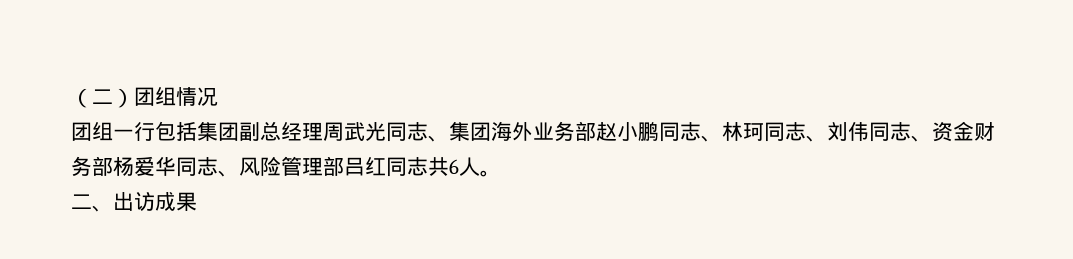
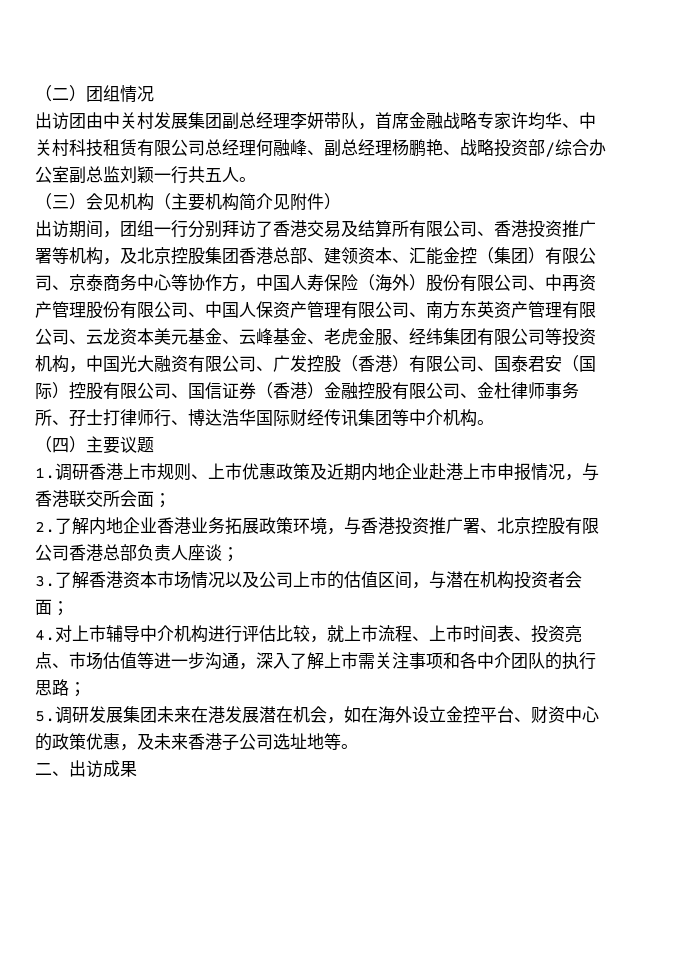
[71,121,995,142] [71,156,480,177] 团组一行包括集团副总经理周武光同志、集团海外业务部赵小鹏同志、林珂同志、刘伟同志、资金财务部杨爱华同志、风险管理部吕红同志共6人 -> [35,112,596,130] [35,139,606,157] [35,166,256,184] [35,193,341,211] [35,220,596,238] [35,247,596,265] [35,274,596,292] [35,301,596,319] [35,328,596,346] [35,355,596,373] [35,382,579,400] [35,409,494,427] [35,436,154,454] [35,463,599,481] [35,490,171,508] [35,517,599,535] [35,544,239,562] [35,571,582,589] [35,599,69,616] [35,625,582,643] [35,652,596,670] [35,679,86,697] [35,706,599,724] [35,733,341,751] 出访团由中关村发展集团副总经理李妍带队，首席金融战略专家许均华、中关村科技租赁有限公司总经理何融峰、副总经理杨鹏艳、战略投资部/综合办公室副总监刘颖一行共五人。 // （三）会见机构（主要机构简介见附件） // 出访期间，团组一行分别拜访了香港交易及结算所有限公司、香港投资推广署等机构，及北京控股集团香港总部、建领资本、汇能金控（集团）有限公司、京泰商务中心等协作方，中国人寿保险（海外）股份有限公司、中再资产管理股份有限公司、中国人保资产管理有限公司、南方东英资产管理有限公司、云龙资本美元基金、云峰基金、老虎金服、经纬集团有限公司等投资机构，中国光大融资有限公司、广发控股（香港）有限公司、国泰君安（国际）控股有限公司、国信证券（香港）金融控股有限公司、金杜律师事务所、孖士打律师行、博达浩华国际财经传讯集团等中介机构。 // （四）主要议题 // 1.调研香港上市规则、上市优惠政策及近期内地企业赴港上市申报情况，与香港联交所会面； // 2.了解内地企业香港业务拓展政策环境，与香港投资推广署、北京控股有限公司香港总部负责人座谈； // 3.了解香港资本市场情况以及公司上市的估值区间，与潜在机构投资者会面； // 4.对上市辅导中介机构进行评估比较，就上市流程、上市时间表、投资亮点、市场估值等进一步沟通，深入了解上市需关注事项和各中介团队的执行思路； // 5.调研发展集团未来在港发展潜在机会，如在海外设立金控平台、财资中心的政策优惠，及未来香港子公司选址地等

